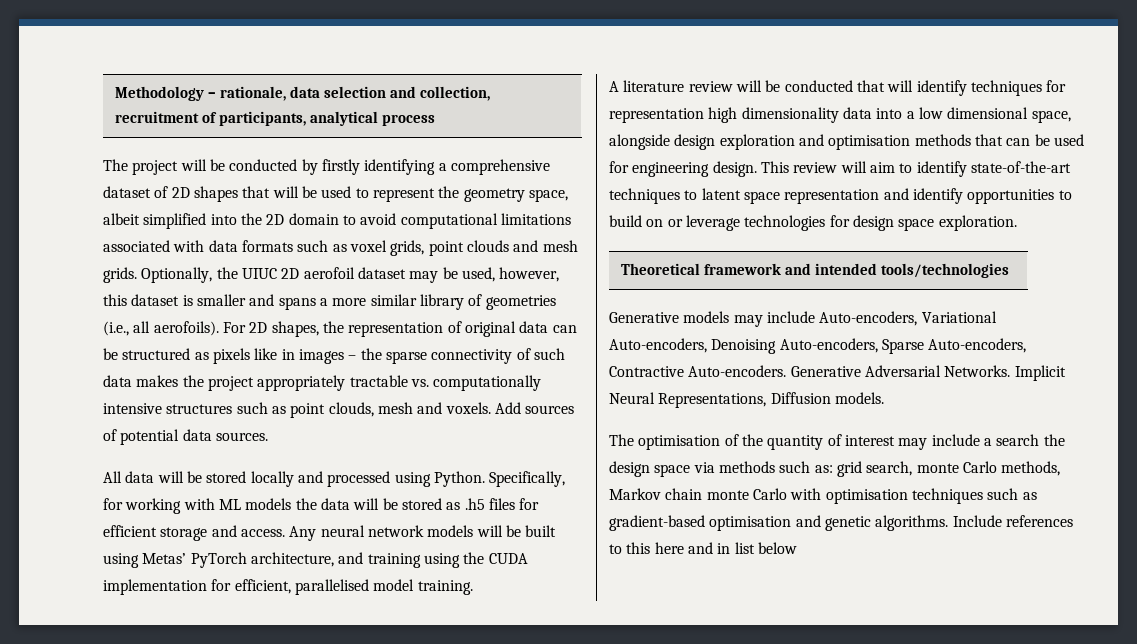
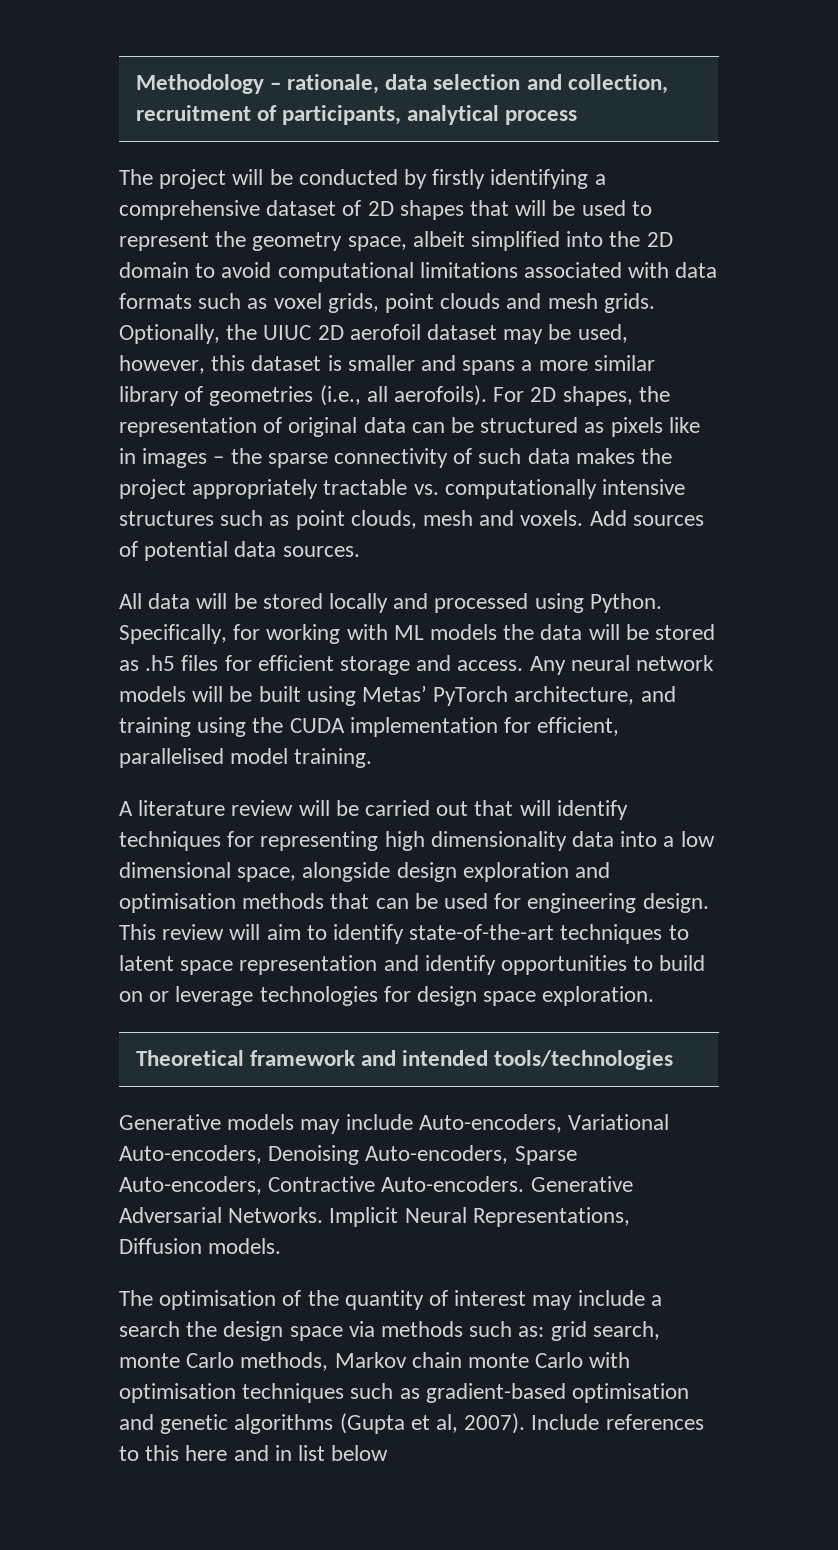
[784,80,853,92] conducted -> [365,800,469,816] carried out
[609,108,704,123] representation -> [260,831,379,851] representing
[875,515,949,531] algorithms. -> [234,1413,526,1434] algorithms (Gupta et al, 2007).

